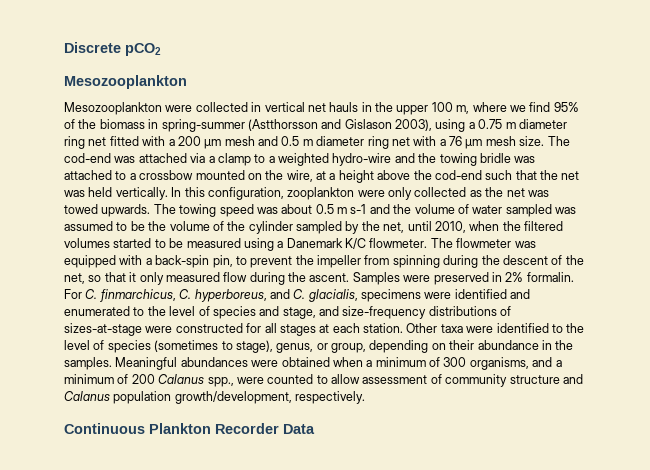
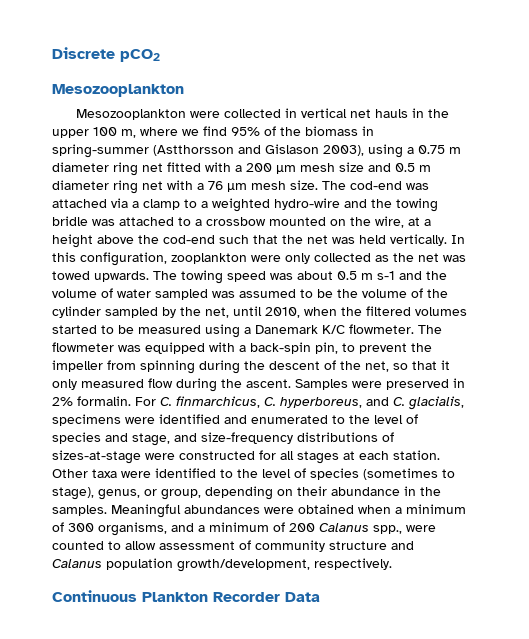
(255, 141) none -> [339,162,364,172] size

